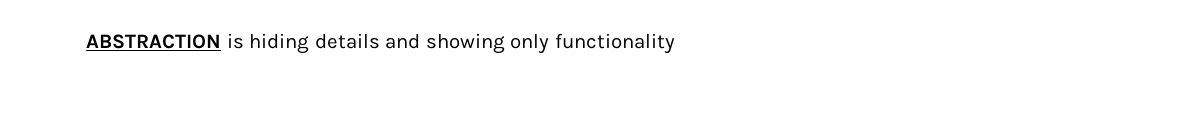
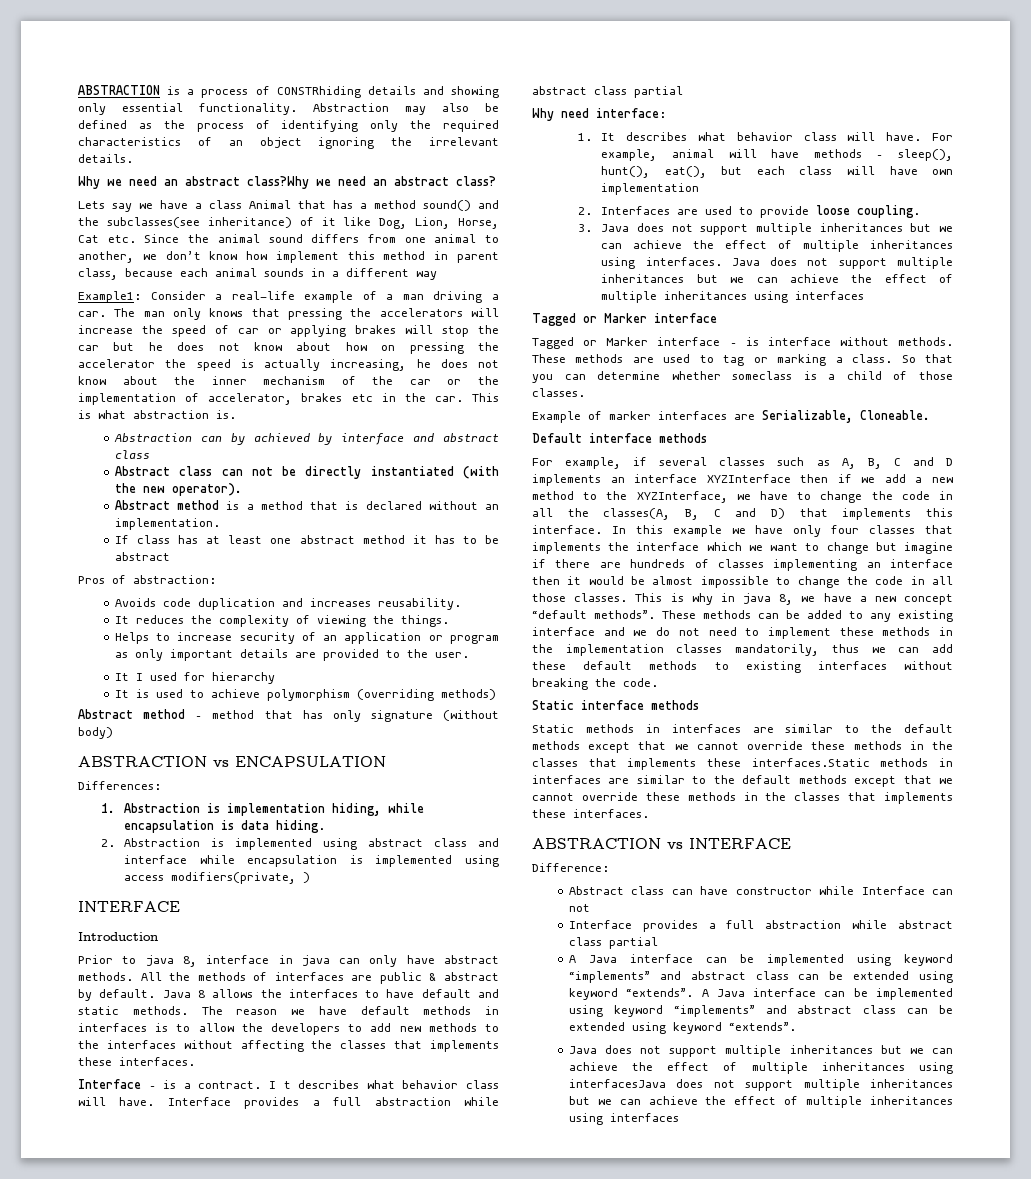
[249,33,675,54] hiding details and showing only functionality -> [187,86,499,98] [78,103,499,115] [78,120,499,132] [78,137,499,149] [78,154,133,163] [78,176,496,189] [78,200,499,212] [78,217,499,229] [78,234,499,243] [78,251,499,263] [78,268,437,280] [78,291,499,303] [78,308,499,320] [78,325,499,337] [78,342,499,354] [78,359,499,371] [78,376,499,385] [78,393,499,405] [78,410,236,419] [113,433,499,445] [114,450,150,459] [114,466,499,479] [114,483,242,496] [114,500,500,510] [114,518,220,530] [114,535,499,544] [114,552,170,561] [78,575,216,584] [114,598,461,610] [114,615,449,627] [114,632,500,644] [114,649,469,661] [114,672,275,684] [114,689,496,701] [78,709,499,722] [78,727,113,739] [78,756,386,767] [78,781,161,790] [101,803,425,816] [124,820,326,833] [101,838,499,850] [124,855,499,867] [124,872,311,884] [78,901,180,912] [78,932,158,941] [78,955,500,967] [78,972,499,984] [78,989,500,1001] [78,1006,499,1015] [78,1023,499,1035] [78,1040,499,1052] [78,1057,195,1066] [78,1079,499,1089] [78,1097,499,1109] [532,86,683,98] [532,108,666,121] [578,132,953,141] [601,149,953,161] [601,166,953,178] [601,183,700,195] [578,205,921,218] [578,223,953,235] [601,240,953,252] [601,257,953,269] [601,274,953,283] [601,291,865,303] [532,313,717,326] [532,337,953,349] [532,354,953,366] [532,371,953,383] [532,388,585,397] [532,410,930,423] [532,433,707,443] [532,457,953,469] [532,474,953,486] [532,491,953,503] [532,508,953,520] [532,525,953,537] [532,542,953,554] [532,559,953,571] [532,576,953,588] [532,593,953,605] [532,610,953,622] [532,627,953,639] [532,644,953,656] [532,661,953,673] [532,678,658,690] [532,700,699,710] [532,724,953,733] [532,741,953,753] [532,758,953,770] [532,775,954,787] [532,792,953,804] [532,809,649,818] [532,838,791,849] [532,863,609,872] [568,886,953,895] [568,904,590,912] [568,920,953,932] [568,937,658,949] [568,954,953,966] [568,971,953,983] [568,988,953,1000] [568,1005,953,1017] [568,1022,796,1034] [568,1045,953,1057] [568,1062,953,1074] [568,1079,953,1091] [568,1096,953,1108] [568,1113,679,1125] a process of CONSTRhiding details and showing only essential functionality. Abstraction may also be defined as the process of identifying only the required characteristics of an object ignoring the irrelevant details. // Why we need an abstract class?Why we need an abstract class? // Lets say we have a class Animal that has a method sound() and the subclasses(see inheritance) of it like Dog, Lion, Horse, Cat etc. Since the animal sound differs from one animal to another, we don’t know how implement this method in parent class, because each animal sounds in a different way // Example1: Consider a real-life example of a man driving a car. The man only knows that pressing the accelerators will increase the speed of car or applying brakes will stop the car but he does not know about how on pressing the accelerator the speed is actually increasing, he does not know about the inner mechanism of the car or the implementation of accelerator, brakes etc in the car. This is what abstraction is. // Abstraction can by achieved by interface and abstract class // Abstract class can not be directly instantiated (with the new operator). // Abstract method is a method that is declared without an implementation. // If class has at least one abstract method it has to be abstract // Pros of abstraction: // Avoids code duplication and increases reusability. // It reduces the complexity of viewing the things. // Helps to increase security of an application or program as only important details are provided to the user. // It I used for hierarchy // It is used to achieve polymorphism (overriding methods) // Abstract method – method that has only signature (without body) // ABSTRACTION vs ENCAPSULATION // Differences: // 1. Abstraction is implementation hiding, while encapsulation is data hiding. // 2. Abstraction is implemented using abstract class and interface while encapsulation is implemented using access modifiers(private, ) // INTERFACE // Introduction // Prior to java 8, interface in java can only have abstract methods. All the methods of interfaces are public & abstract by default. Java 8 allows the interfaces to have default and static methods. The reason we have default methods in interfaces is to allow the developers to add new methods to the interfaces without affecting the classes that implements these interfaces. // Interface – is a contract. I t describes what behavior class will have. Interface provides a full abstraction while abstract class partial // Why need interface: // 1. It describes what behavior class will have. For example, animal will have methods – sleep(), hunt(), eat(), but each class will have own implementation // 2. Interfaces are used to provide loose coupling. // 3. Java does not support multiple inheritances but we can achieve the effect of multiple inheritances using interfaces. Java does not support multiple inheritances but we can achieve the effect of multiple inheritances using interfaces // Tagged or Marker interface // Tagged or Marker interface – is interface without methods. These methods are used to tag or marking a class. So that you can determine whether someclass is a child of those classes. // Example of marker interfaces are Serializable, Cloneable. // Default interface methods // For example, if several classes such as A, B, C and D implements an interface XYZInterface then if we add a new method to the XYZInterface, we have to change the code in all the classes(A, B, C and D) that implements this interface. In this example we have only four classes that implements the interface which we want to change but imagine if there are hundreds of classes implementing an interface then it would be almost impossible to change the code in all those classes. This is why in java 8, we have a new concept “default methods”. These methods can be added to any existing interface and we do not need to implement these methods in the implementation classes mandatorily, thus we can add these default methods to existing interfaces without breaking the code. // Static interface methods // Static methods in interfaces are similar to the default methods except that we cannot override these methods in the classes that implements these interfaces.Static methods in interfaces are similar to the default methods except that we cannot override these methods in the classes that implements these interfaces. // ABSTRACTION vs INTERFACE // Difference: // Abstract class can have constructor while Interface can not // Interface provides a full abstraction while abstract class partial // A Java interface can be implemented using keyword “implements” and abstract class can be extended using keyword “extends”. A Java interface can be implemented using keyword “implements” and abstract class can be extended using keyword “extends”. // Java does not support multiple inheritances but we can achieve the effect of multiple inheritances using interfacesJava does not support multiple inheritances but we can achieve the effect of multiple inheritances using interfaces

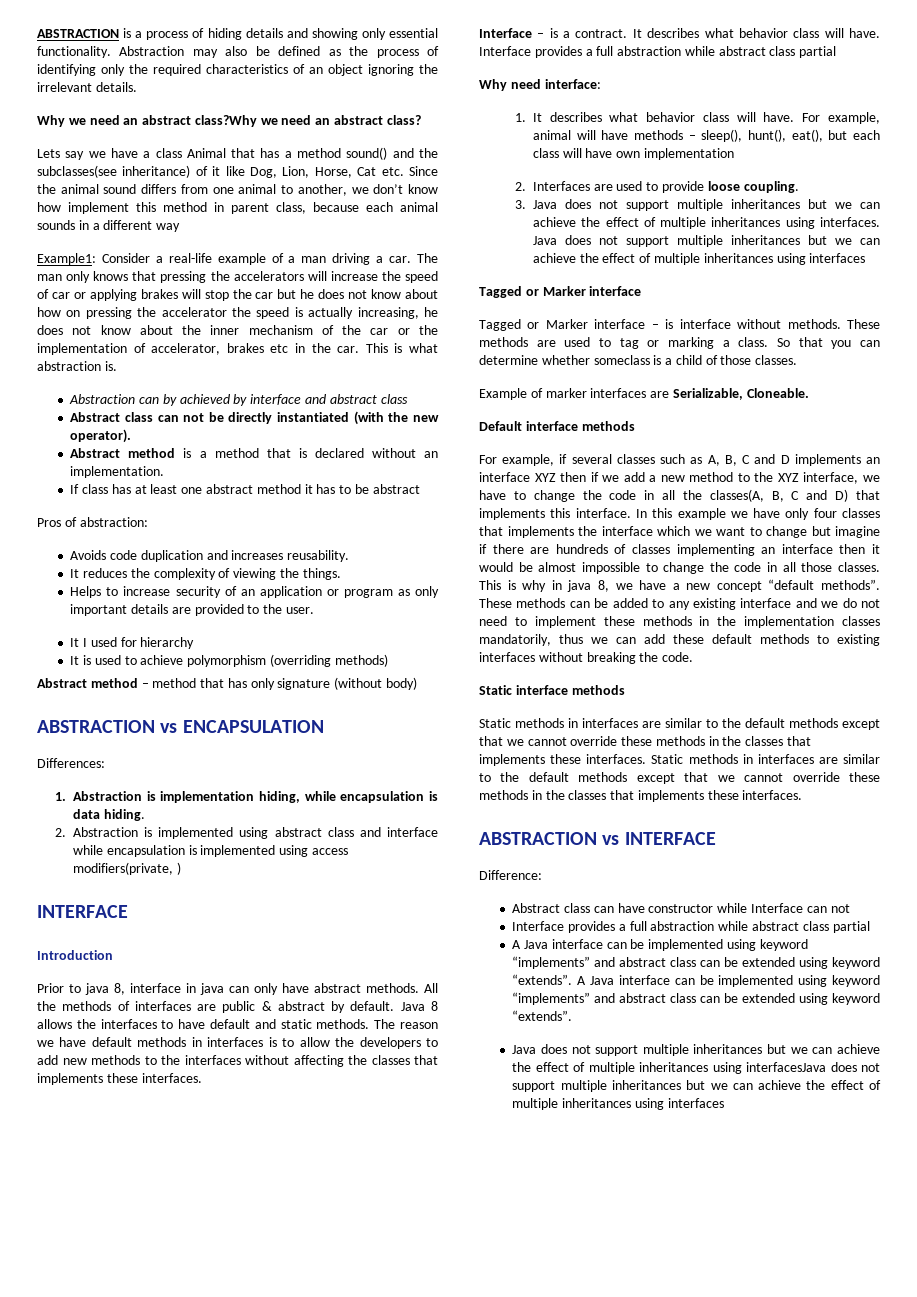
[276,86,361,98] CONSTRhiding -> [207,28,242,40] hiding
[269,1081,291,1089] I t -> [632,29,642,38] It
[706,474,791,483] XYZInterface -> [534,473,556,482] XYZ
[636,491,728,503] XYZInterface, -> [777,472,859,484] XYZ interface,
[751,758,870,767] interfaces.Static -> [586,754,684,764] interfaces. Static

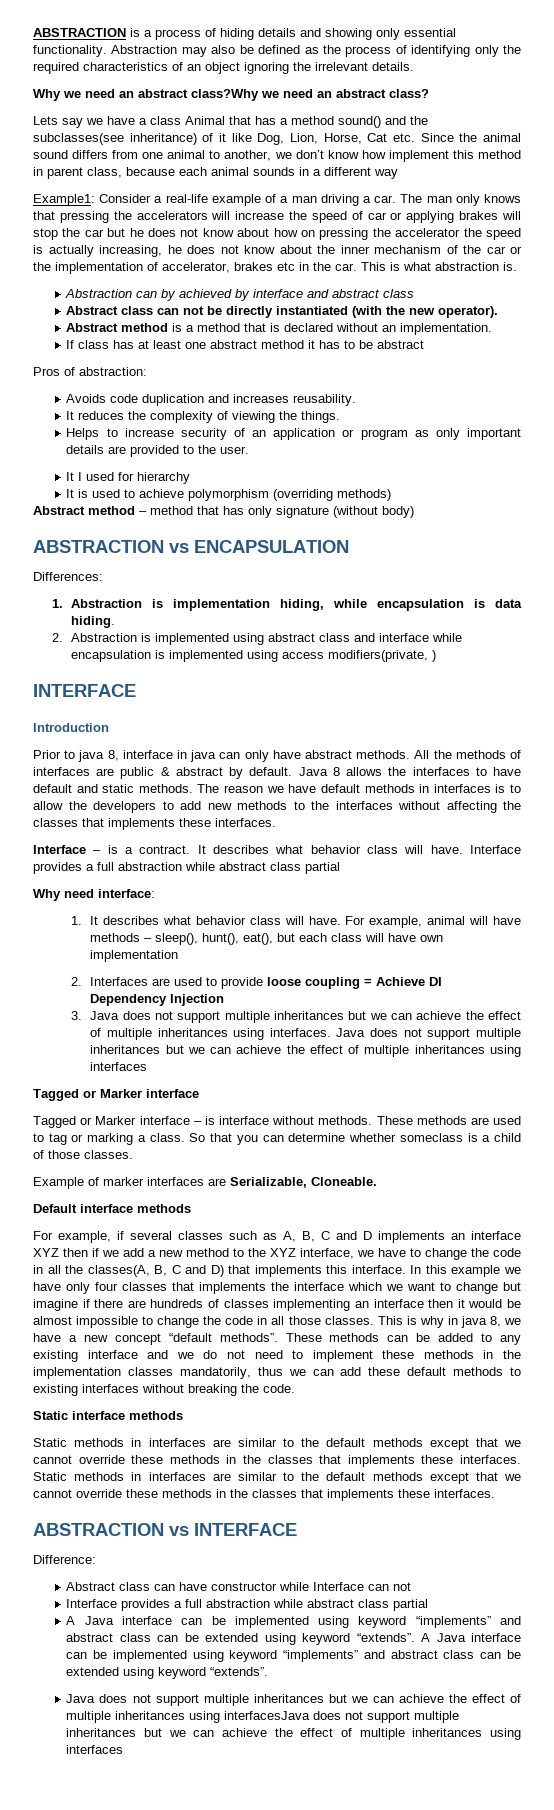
[743,181,799,193] coupling. -> [305,977,443,989] [90,994,225,1006] coupling = Achieve DI Dependency Injection

